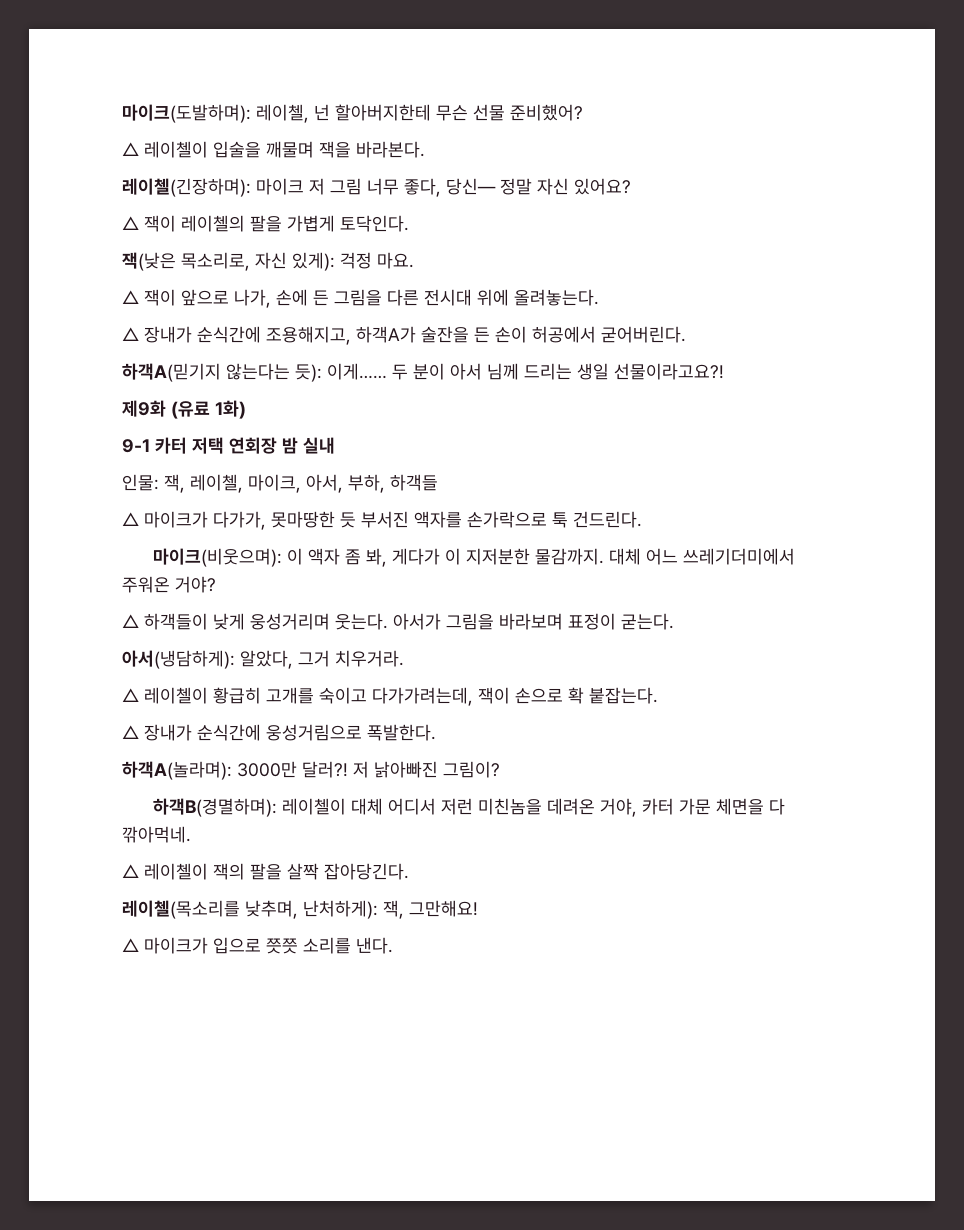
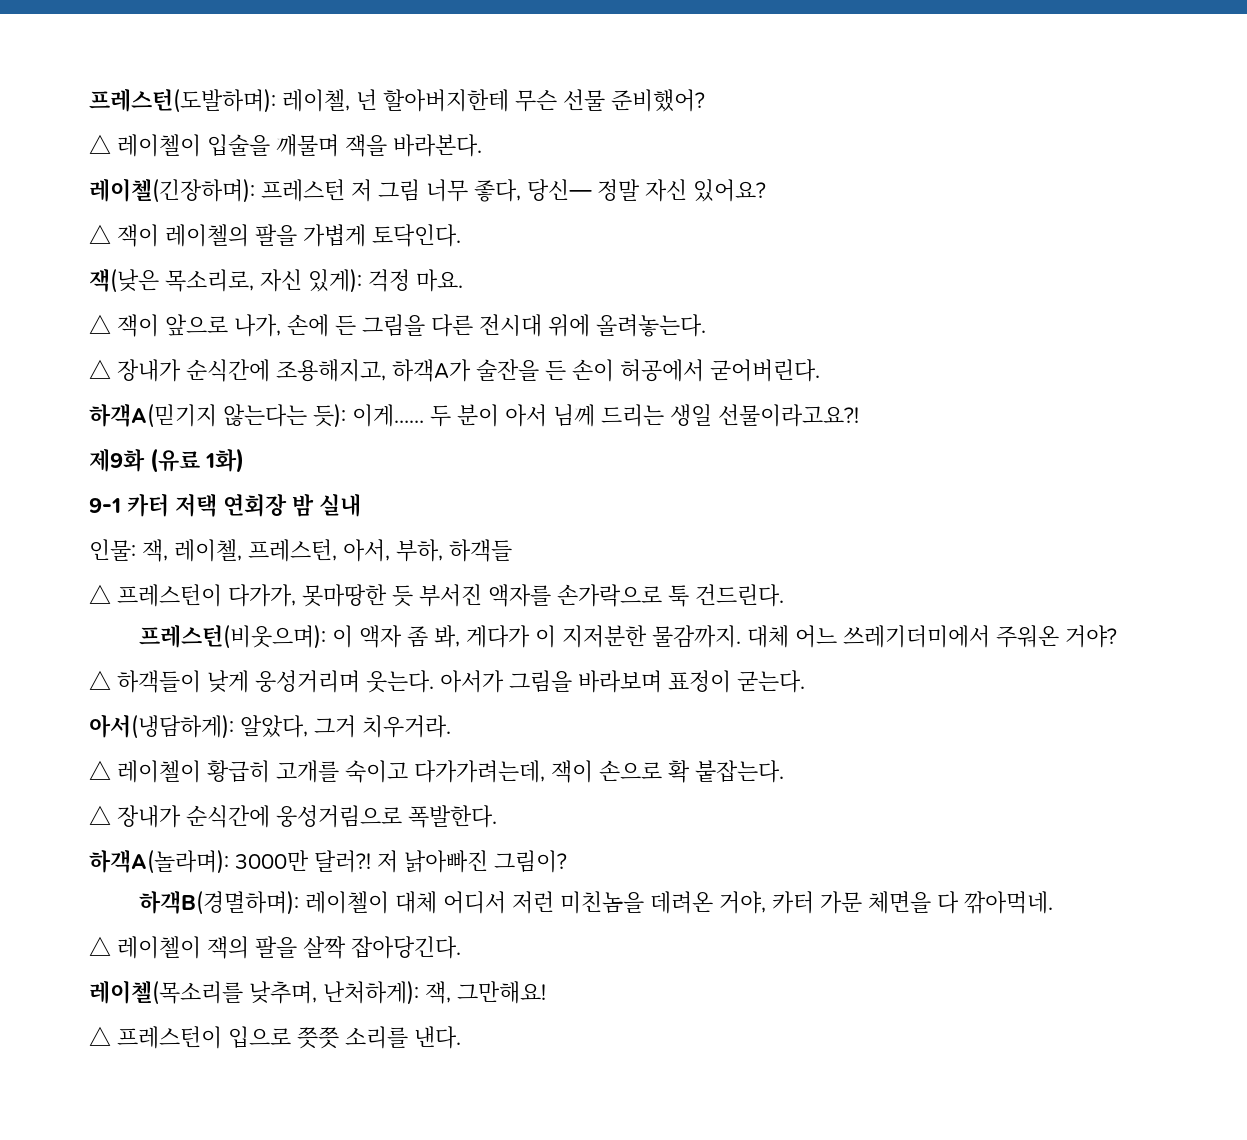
[122,104,251,123] 마이크(도발하며): -> [89,88,276,113] 프레스턴(도발하며):
[256,178,304,195] 마이크 -> [261,179,345,202] 프레스턴
[248,474,301,493] 마이크, -> [248,539,337,562] 프레스턴,
[144,511,208,528] 마이크가 -> [117,584,222,607] 프레스턴이
[152,548,282,567] 마이크(비웃으며): -> [138,624,326,649] 프레스턴(비웃으며):
[144,937,208,954] 마이크가 -> [117,1026,222,1049] 프레스턴이

